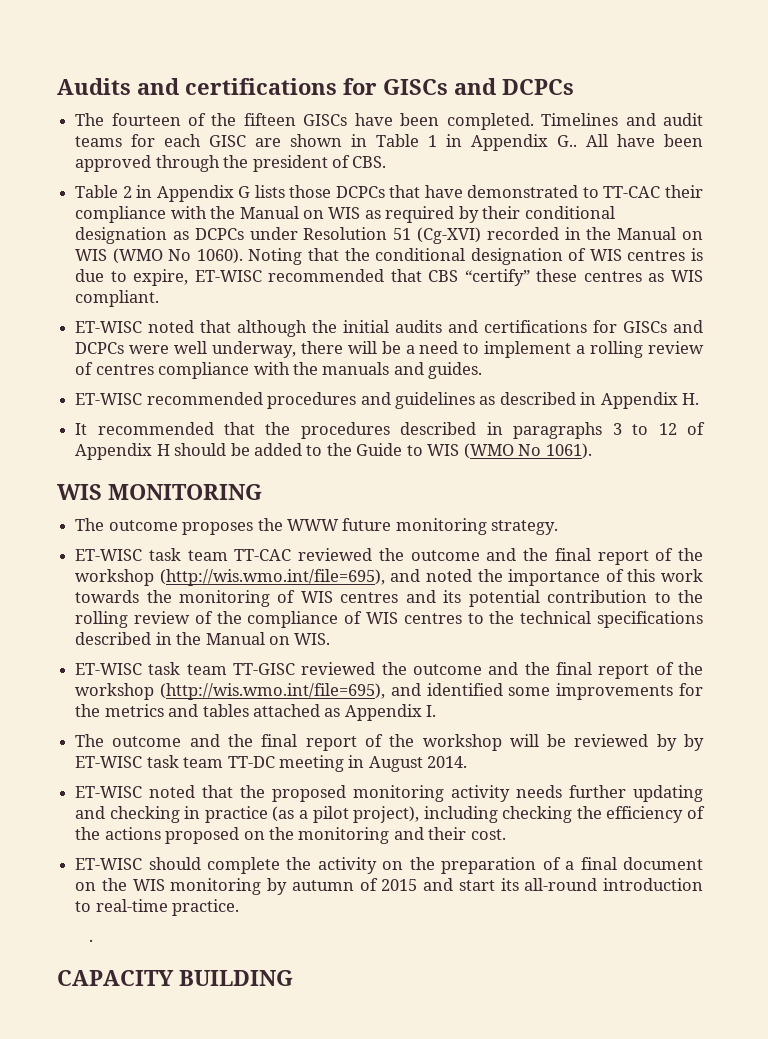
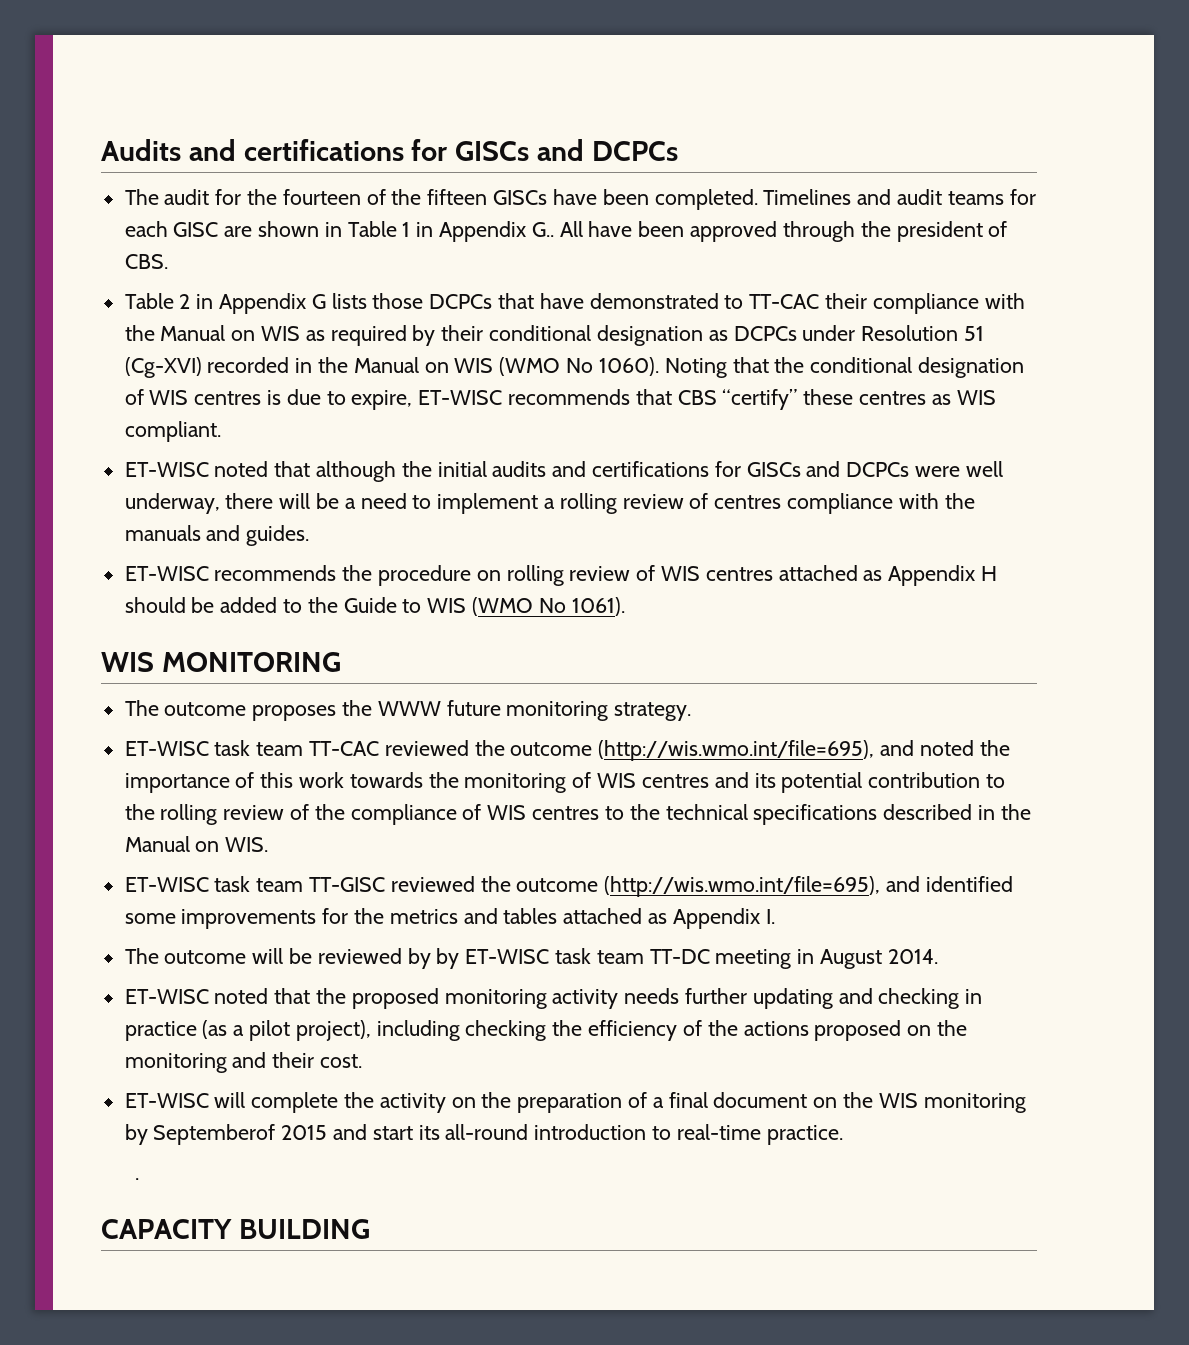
(105, 119) none -> [164,189,278,205] audit for the
[268,269,385,282] recommended -> [508,389,631,405] recommends
[146,392,700,409] [75,422,706,439] recommended procedures and guidelines as described in Appendix H. // It recommended that the procedures described in paragraphs 3 to 12 of -> [214,565,883,586] recommends the procedure on rolling review of WIS centres attached as
[486,548,703,565] [75,569,155,586] and the final report of the workshop -> (593, 749) none
[488,662,703,679] [75,683,155,700] and the final report of the workshop -> (599, 885) none
[189,734,502,751] and the final report of the workshop -> (247, 957) none
[148,857,201,870] should -> [214,1092,246,1108] will
[291,878,378,891] autumn of -> [153,1124,276,1145] Septemberof

